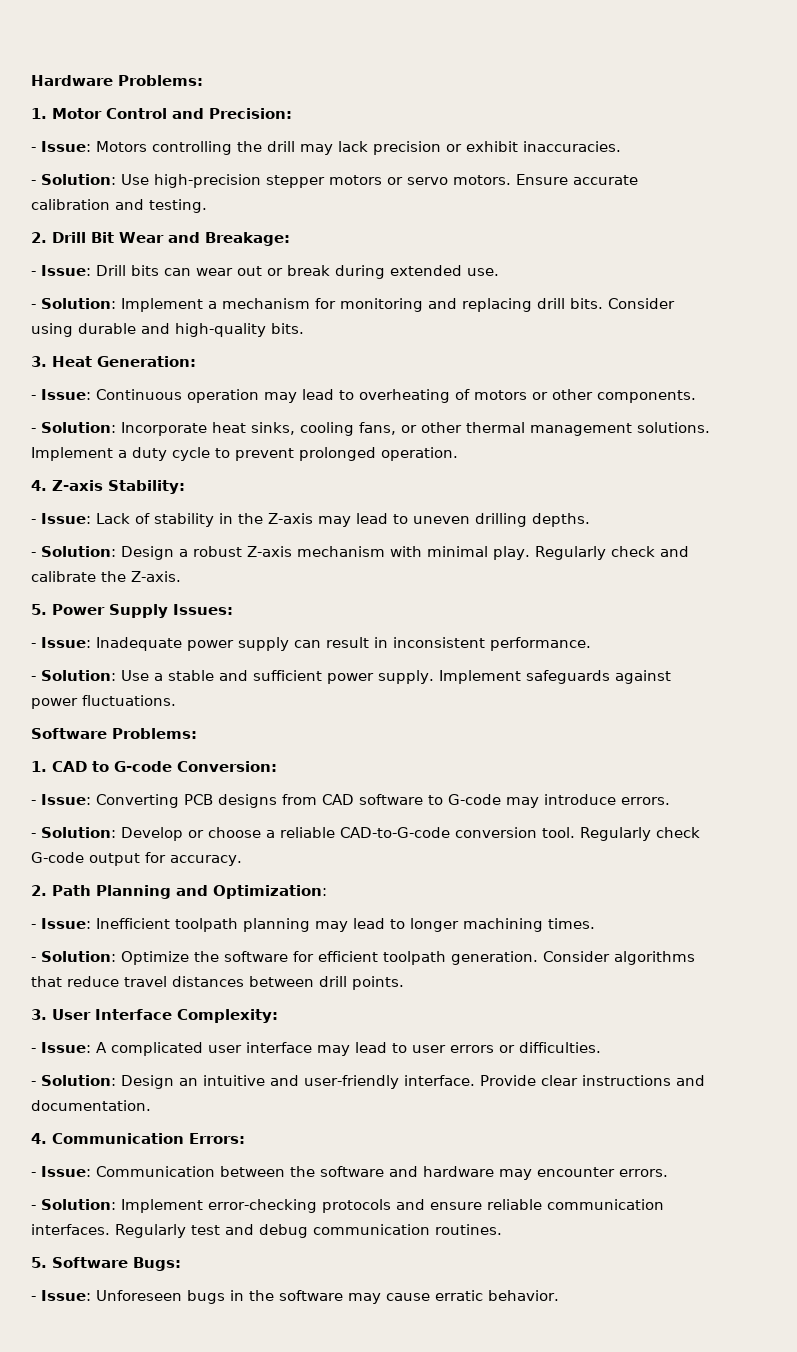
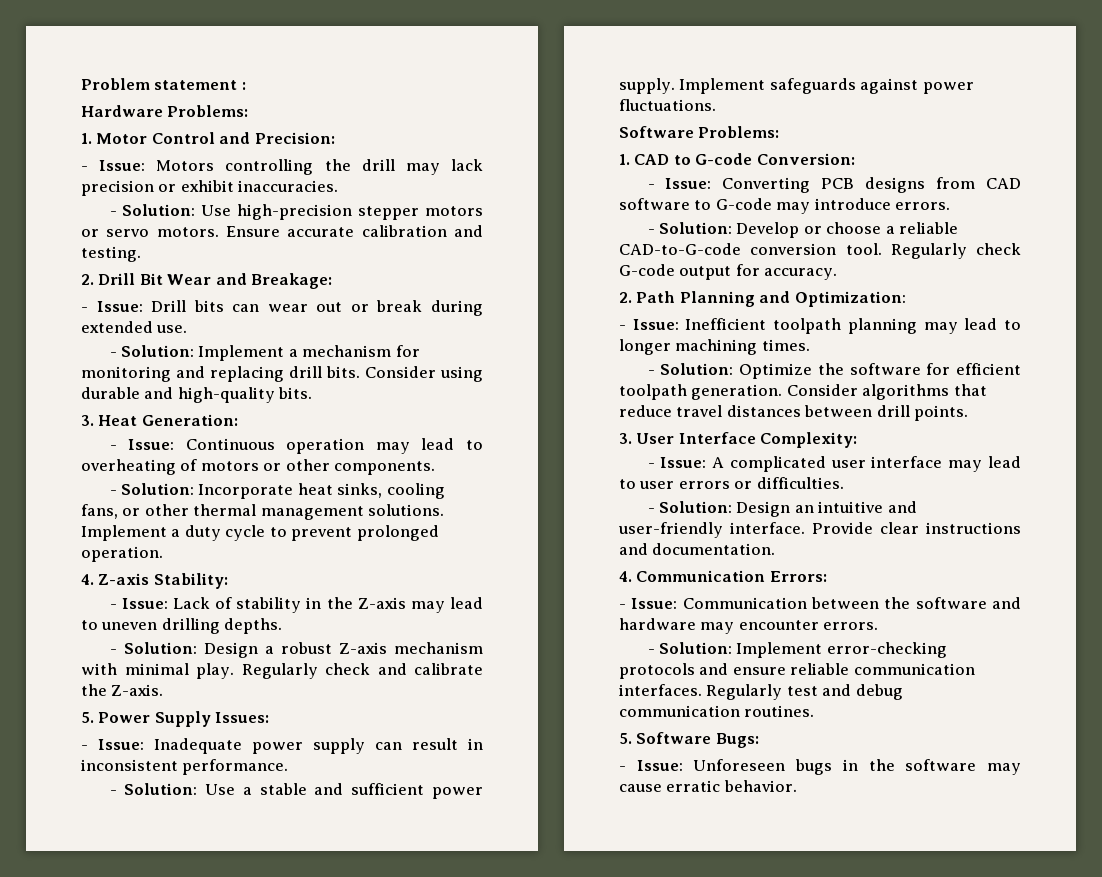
(31, 80) none -> [81,78,246,90] Problem statement : //

